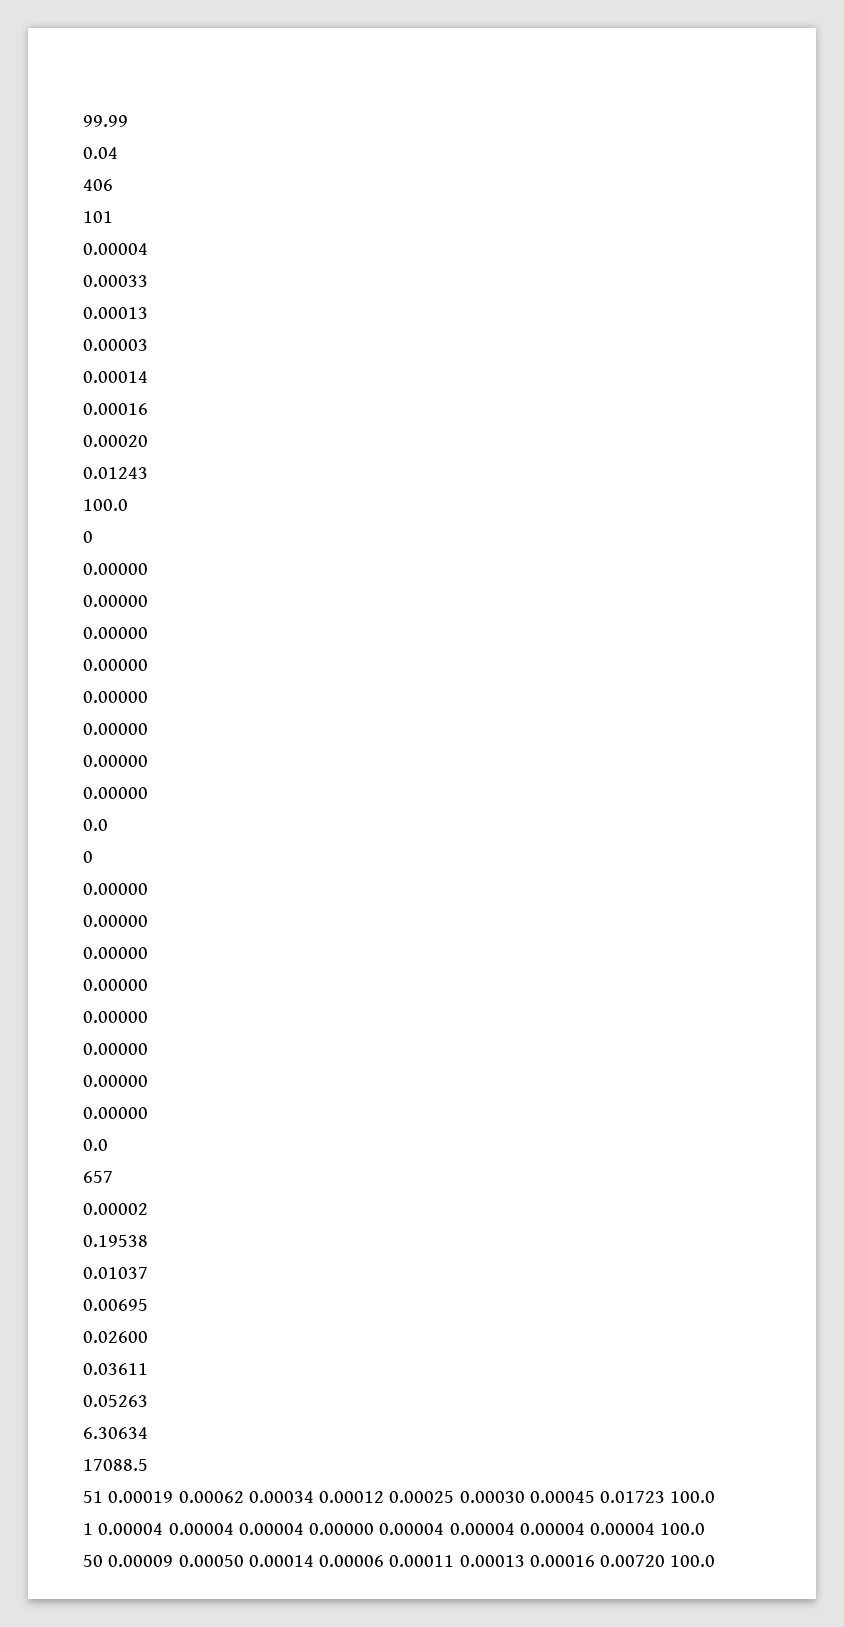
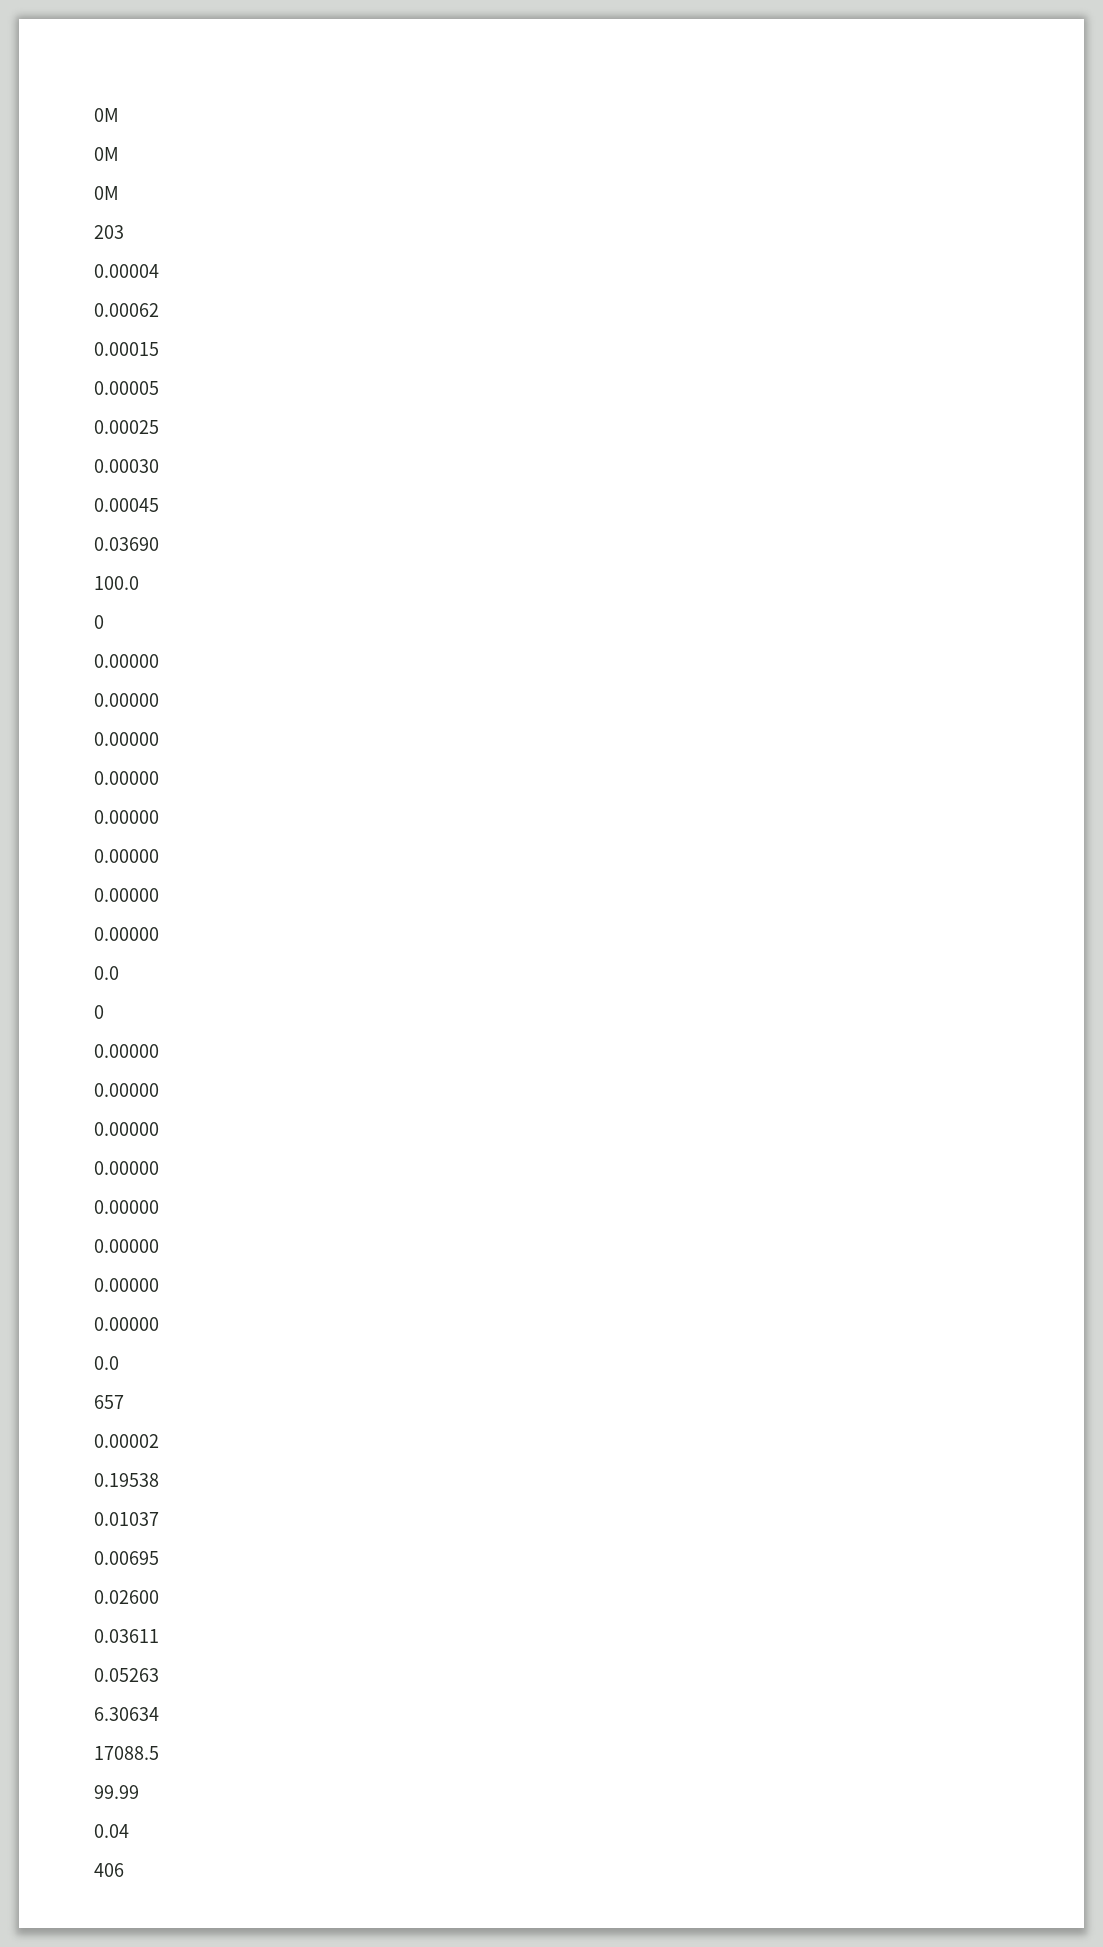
[83,115,128,127] [83,147,118,159] [83,179,113,191] [83,211,113,223] [83,243,148,255] [83,275,148,287] [83,307,148,319] [83,339,148,351] [83,371,148,383] [83,403,148,415] [83,435,148,447] [83,467,148,479] 99.99 // 0.04 // 406 // 101 // 0.00004 // 0.00033 // 0.00013 // 0.00003 // 0.00014 // 0.00016 // 0.00020 // 0.01243 -> [94,108,119,122] [94,147,119,161] [94,186,119,200] [94,225,124,239] [94,264,159,278] [94,303,159,317] [94,342,159,356] [94,381,159,395] [94,420,159,434] [94,459,159,473] [94,498,159,512] [94,537,159,551] 0M // 0M // 0M // 203 // 0.00004 // 0.00062 // 0.00015 // 0.00005 // 0.00025 // 0.00030 // 0.00045 // 0.03690
[83,1491,716,1503] [83,1523,706,1535] [83,1555,716,1567] 51 0.00019 0.00062 0.00034 0.00012 0.00025 0.00030 0.00045 0.01723 100.0 // 1 0.00004 0.00004 0.00004 0.00000 0.00004 0.00004 0.00004 0.00004 100.0 // 50 0.00009 0.00050 0.00014 0.00006 0.00011 0.00013 0.00016 0.00720 100.0 -> [94,1785,139,1799] [94,1824,129,1838] [94,1863,124,1877] 99.99 // 0.04 // 406

